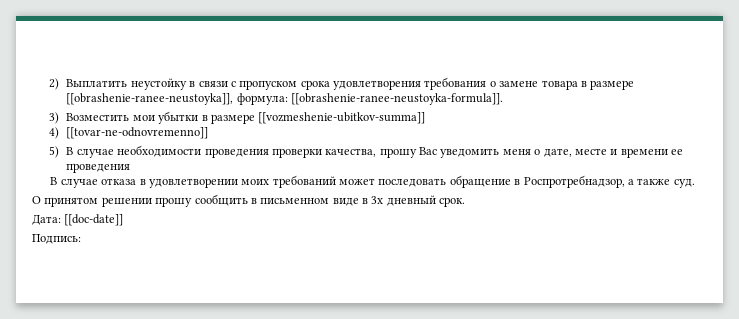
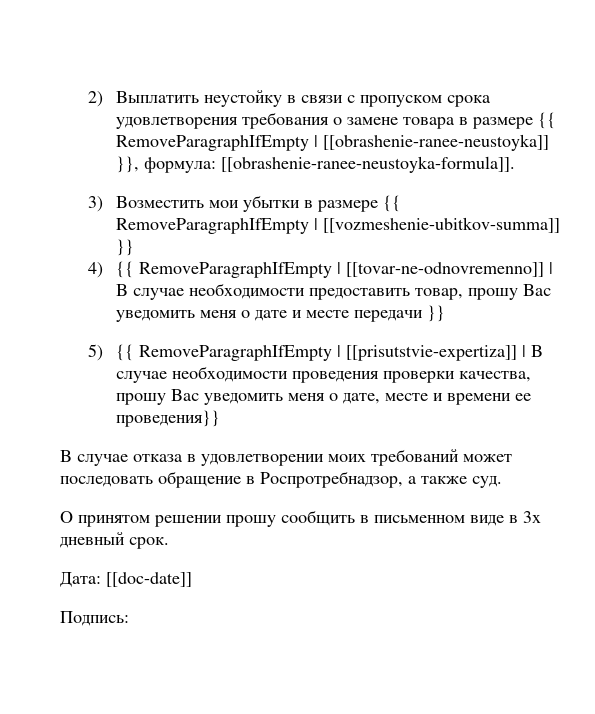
[66,93,234,105] [[obrashenie-ranee-neustoyka]], -> [537,112,556,129] [115,134,549,151] [115,156,139,173] {{ RemoveParagraphIfEmpty | [[obrashenie-ranee-neustoyka]] }},
(255, 119) none -> [382,195,401,212] [115,218,318,234] {{ RemoveParagraphIfEmpty |
(426, 118) none -> [115,239,134,256] }}
[66,127,209,139] [49,146,60,158] [[tovar-ne-odnovremenno]] // 5) -> [115,261,553,278] [115,283,551,300] [115,305,445,322] [87,344,526,361] {{ RemoveParagraphIfEmpty | [[tovar-ne-odnovremenno]] | В случае необходимости предоставить товар, прошу Вас уведомить меня о дате и месте передачи }} // 5) {{ RemoveParagraphIfEmpty | [[prisutstvie-expertiza]] |
[66,163,131,173] проведения -> [115,410,220,427] проведения}}

